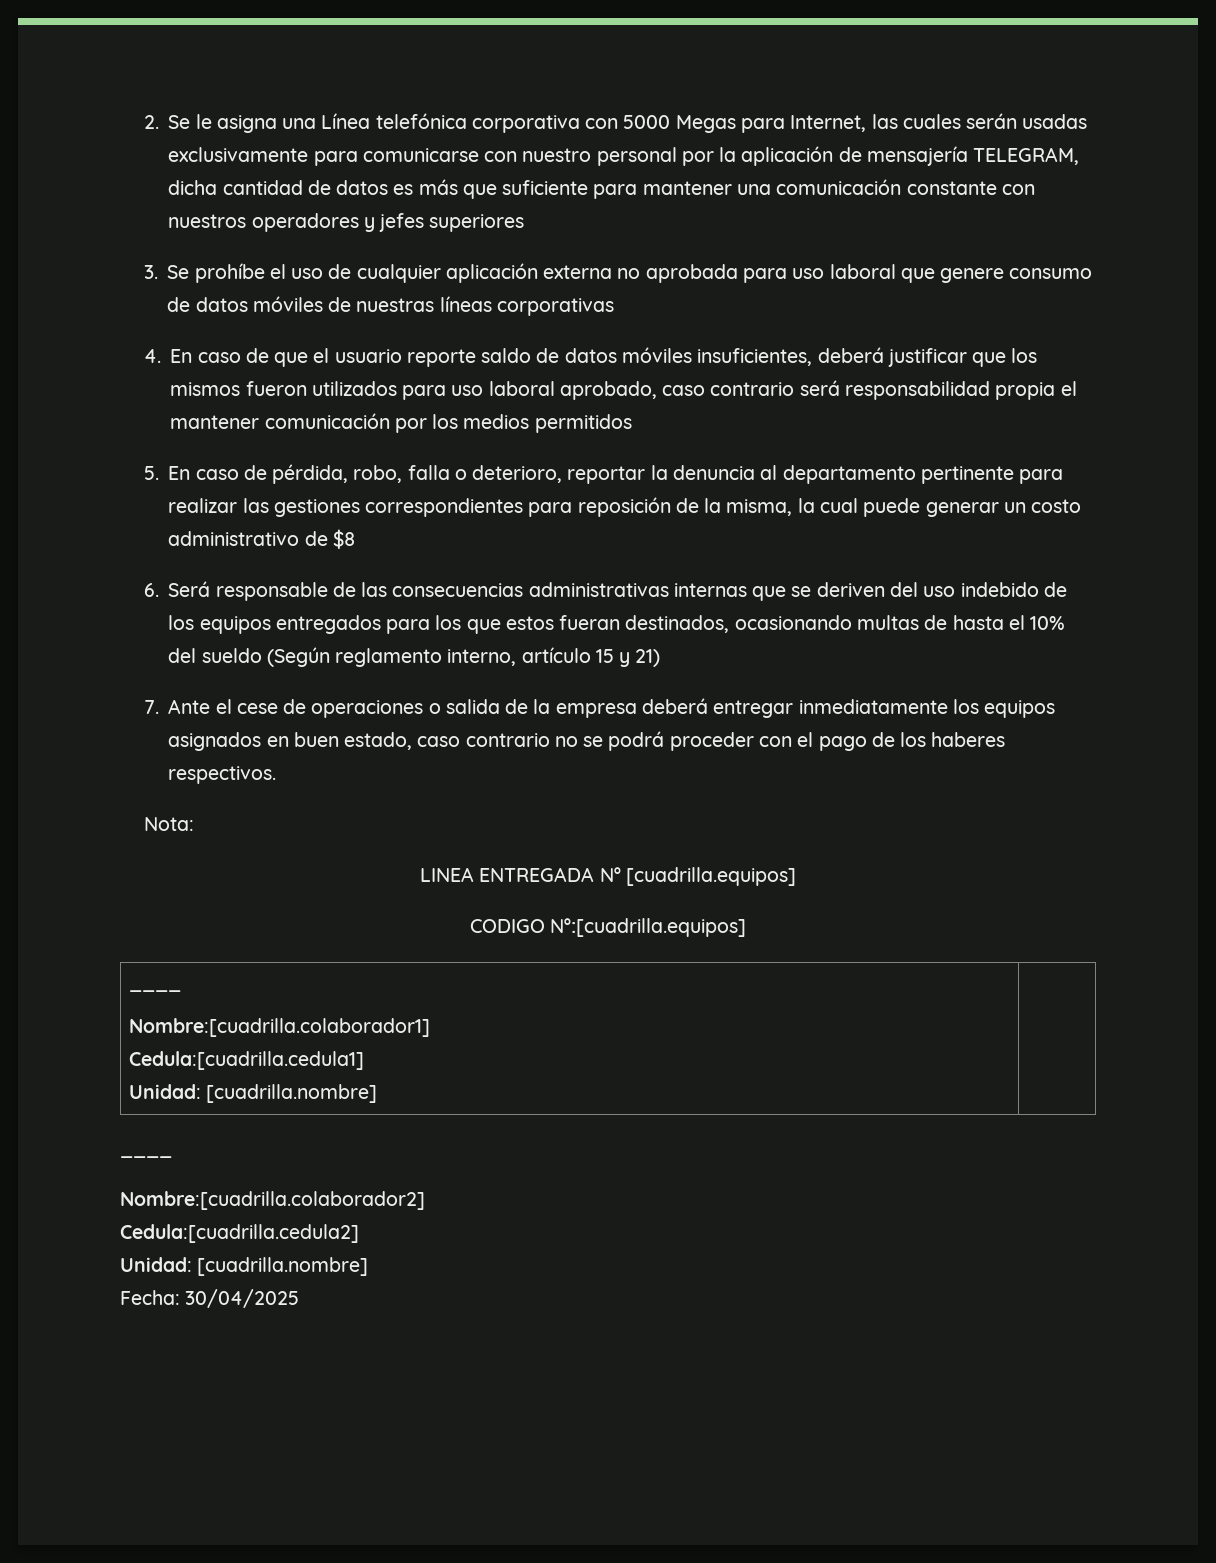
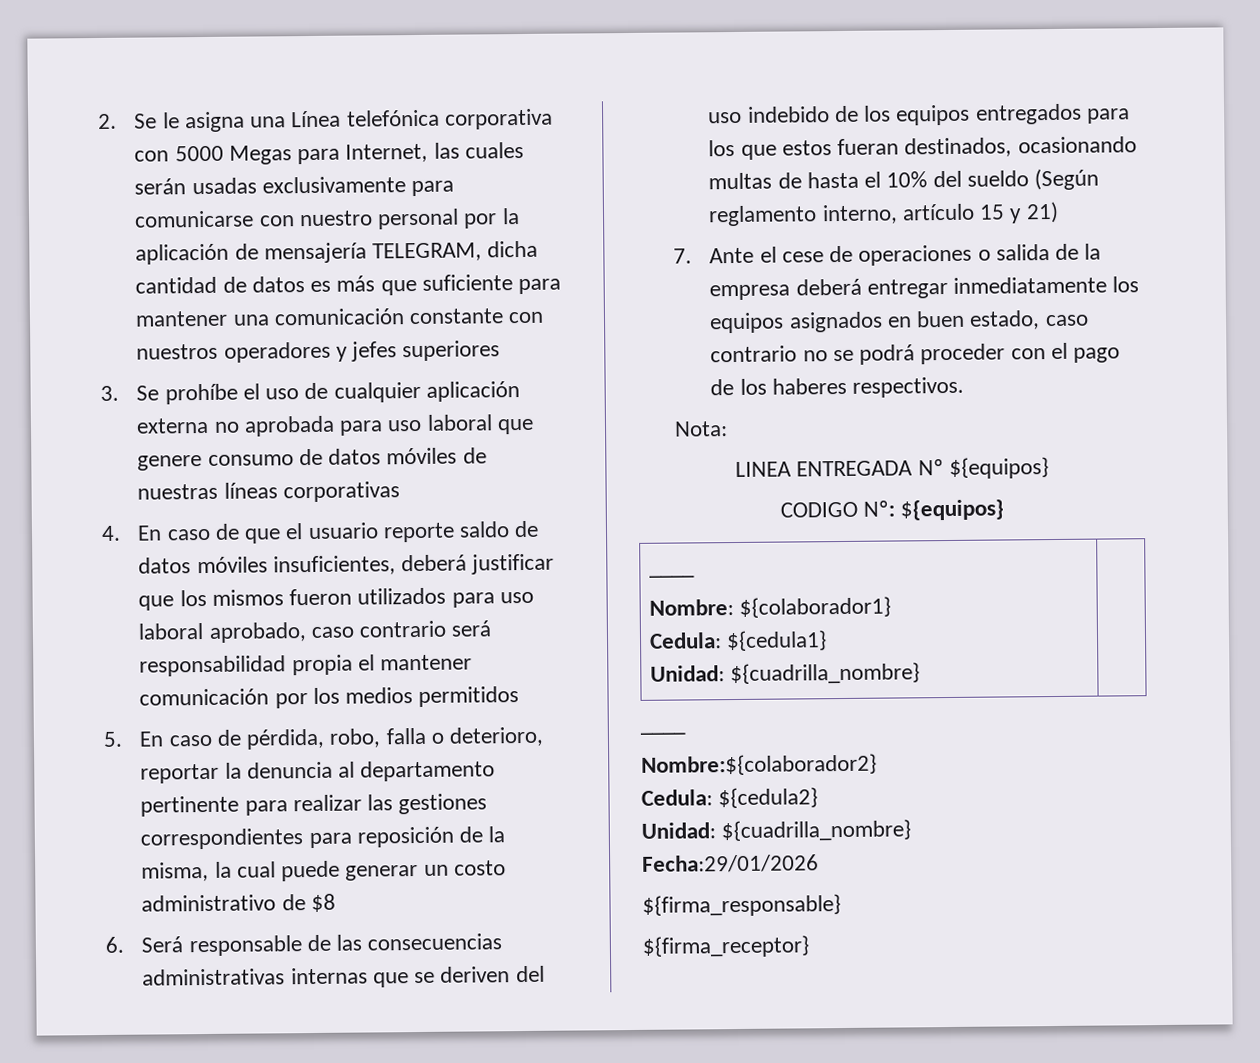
[625,867,796,886] [cuadrilla.equipos] -> [948,457,1049,479] ${equipos}
[550,918,747,937] [128,989,181,992] [128,1018,430,1037] [128,1051,364,1070] [128,1084,377,1103] [120,1155,172,1158] [120,1191,425,1210] [120,1224,359,1243] [120,1257,369,1276] [120,1289,300,1308] Nº:[cuadrilla.equipos] // ____ // Nombre:[cuadrilla.colaborador1] // Cedula:[cuadrilla.cedula1] // Unidad: [cuadrilla.nombre] | // ____ // Nombre:[cuadrilla.colaborador2] // Cedula:[cuadrilla.cedula2] // Unidad: [cuadrilla.nombre] // Fecha: 30/04/2025 -> [863,499,1005,521] [648,574,695,578] [648,596,891,618] [648,630,827,652] [649,662,920,685] [640,731,686,735] [641,753,877,776] [641,787,819,809] [641,819,912,842] [642,854,819,873] [642,894,841,917] [642,935,810,958] Nº: ${equipos} // ____ // Nombre: ${colaborador1} // Cedula: ${cedula1} // Unidad: ${cuadrilla_nombre} | // ____ // Nombre:${colaborador2} // Cedula: ${cedula2} // Unidad: ${cuadrilla_nombre} // Fecha:29/01/2026 // ${firma_responsable} // ${firma_receptor}

